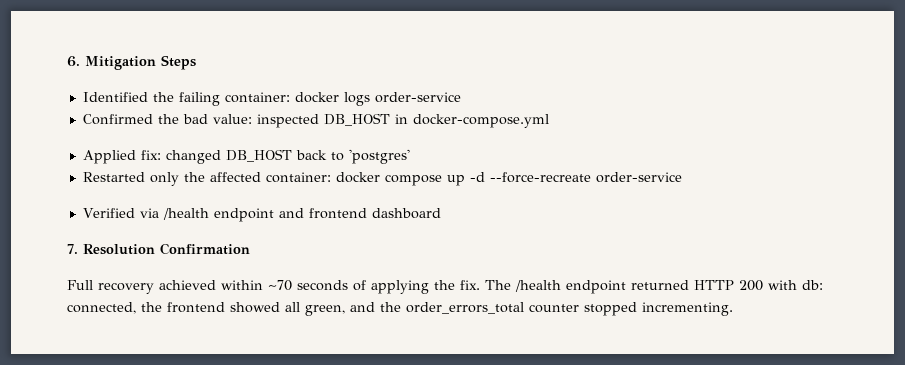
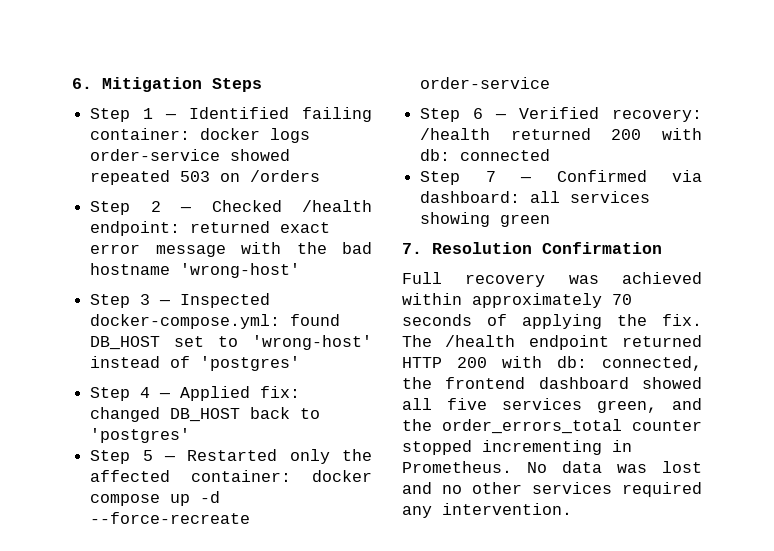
[82,92,174,102] Identified the -> [90,107,290,122] Step 1 — Identified
[82,113,549,128] // Confirmed the bad value: inspected DB_HOST in docker-compose.yml // -> [230,149,291,161] [90,170,321,185] [90,200,372,215] [90,221,331,236] [90,242,372,257] [90,263,301,278] [90,293,271,308] [90,314,341,329] [90,335,373,350] [90,356,301,371] [90,387,171,401] showed repeated 503 on /orders // Step 2 — Checked /health endpoint: returned exact error message with the bad hostname 'wrong-host' // Step 3 — Inspected docker-compose.yml: found DB_HOST set to 'wrong-host' instead of 'postgres' // Step 4 —
(410, 156) none -> [90,450,175,464] Step 5 —
[82,208,441,222] Verified via /health endpoint and frontend dashboard -> [420,107,702,122] [420,128,702,140] [420,149,551,161] [420,170,702,185] [420,191,651,203] [420,212,551,227] Step 6 — Verified recovery: /health returned 200 with db: connected // Step 7 — Confirmed via dashboard: all services showing green
(154, 288) none -> [568,275,599,284] was
[268,280,292,291] ~70 -> [472,293,632,308] approximately 70
(225, 307) none -> [538,377,629,389] dashboard
(300, 307) none -> [447,398,582,410] five services
[642,302,733,316] incrementing. -> [482,440,632,455] [402,461,702,473] [402,482,702,497] [402,503,572,518] incrementing in Prometheus. No data was lost and no other services required any intervention.

